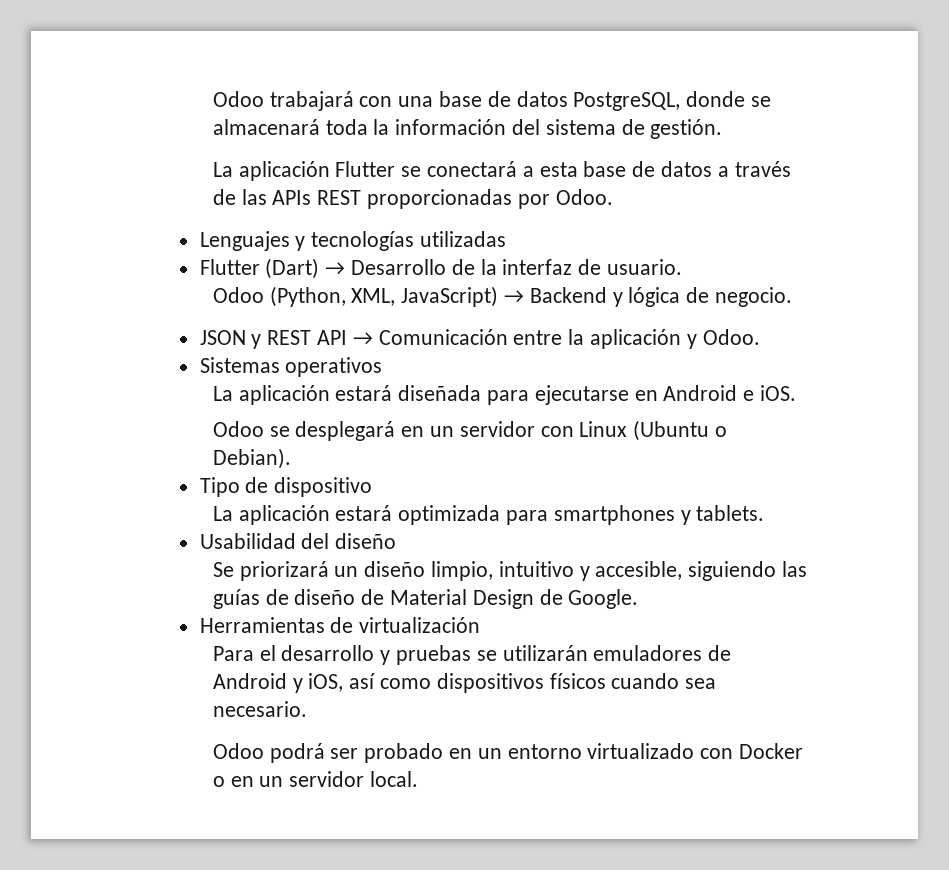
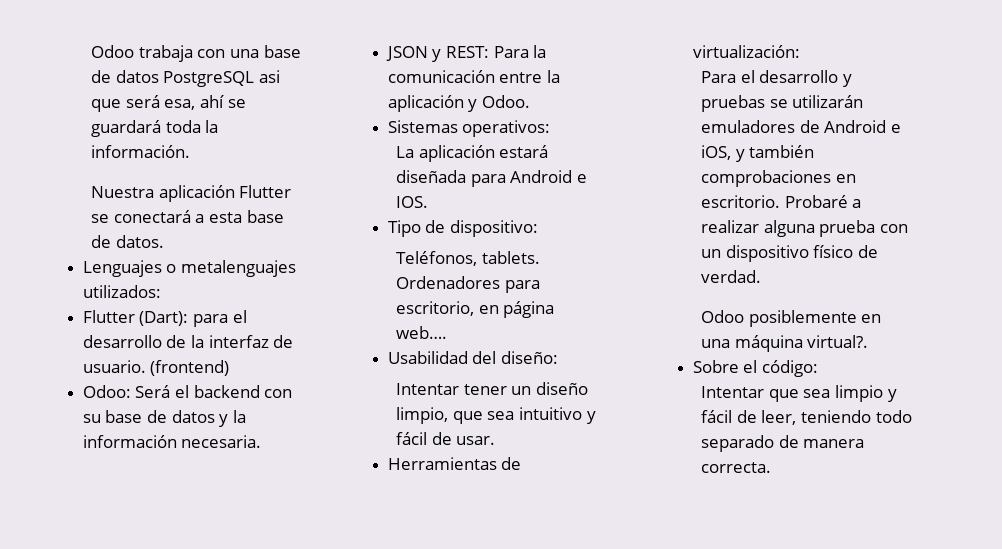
[212,91,354,111] Odoo trabajará -> [91,45,193,62] Odoo trabaja
[573,91,771,111] [212,119,723,139] [212,162,233,177] PostgreSQL, donde se almacenará toda la información del sistema de gestión. // La -> [163,70,281,87] [91,95,246,112] [91,120,219,137] [91,145,191,158] [91,186,155,198] PostgreSQL asi que será esa, ahí se guardará toda la información. // Nuestra
[660,161,791,177] [212,189,613,209] [199,231,506,251] [199,258,446,279] datos a través de las APIs REST proporcionadas por Odoo. // Lenguajes y tecnologías utilizadas // Flutter (Dart) → Desarrollo -> [115,235,164,248] [82,260,297,277] [82,285,161,298] [82,310,247,327] [82,335,162,348] datos. // Lenguajes o metalenguajes utilizados: // Flutter (Dart): para el desarrollo
[212,286,792,307] [199,329,508,349] // Odoo (Python, XML, JavaScript) → Backend y lógica de negocio. // JSON y REST API → Comunicación -> [150,360,230,376] [82,385,293,398] [82,410,246,427] [82,435,262,448] [385,45,547,62] [387,70,495,83] (frontend) // Odoo: Será el backend con su base de datos y la información necesaria. // JSON y REST: Para la comunicación
[285,357,383,377] operativos -> [462,120,551,137] operativos:
[534,385,796,405] [212,420,727,441] [212,448,291,469] [199,477,373,497] [212,505,765,525] [199,533,397,549] [212,561,807,581] [212,589,639,609] ejecutarse en Android e iOS. // Odoo se desplegará en un servidor con Linux (Ubuntu o Debian). // Tipo de dispositivo // La aplicación estará optimizada para smartphones y tablets. // Usabilidad del diseño // Se priorizará un diseño limpio, intuitivo y accesible, siguiendo las guías de diseño de Material Design de Google. -> [510,170,588,183] [396,196,429,208] [387,220,539,237] [396,251,540,266] [396,276,540,293] [396,301,555,318] [396,326,448,339] [387,351,559,364] [396,382,589,395] [396,407,596,424] [396,432,496,445] Android e IOS. // Tipo de dispositivo: // Teléfonos, tablets. Ordenadores para escritorio, en página web…. // Usabilidad del diseño: // Intentar tener un diseño limpio, que sea intuitivo y fácil de usar.
[359,617,481,633] virtualización -> [692,45,800,58] virtualización:
[292,673,717,693] [212,701,307,717] [212,743,803,763] [212,771,418,787] y iOS, así como dispositivos físicos cuando sea necesario. // Odoo podrá ser probado en un entorno virtualizado con Docker o en un servidor local. -> [891,124,902,133] [701,145,815,162] [701,170,856,187] [701,195,862,208] [701,220,909,237] [701,245,879,262] [701,270,762,283] [701,310,882,327] [701,335,869,352] [692,360,819,377] [701,385,897,402] [701,410,912,425] [701,435,865,452] [701,462,772,473] e iOS, y también comprobaciones en escritorio. Probaré a realizar alguna prueba con un dispositivo físico de verdad. // Odoo posiblemente en una máquina virtual?. // Sobre el código: // Intentar que sea limpio y fácil de leer, teniendo todo separado de manera correcta.

